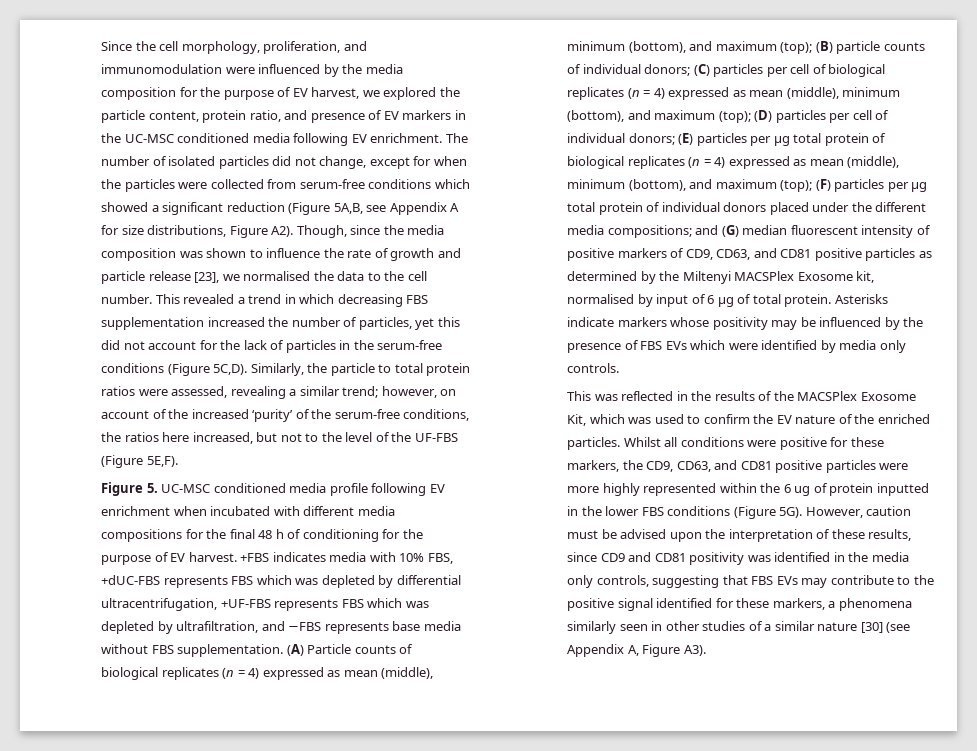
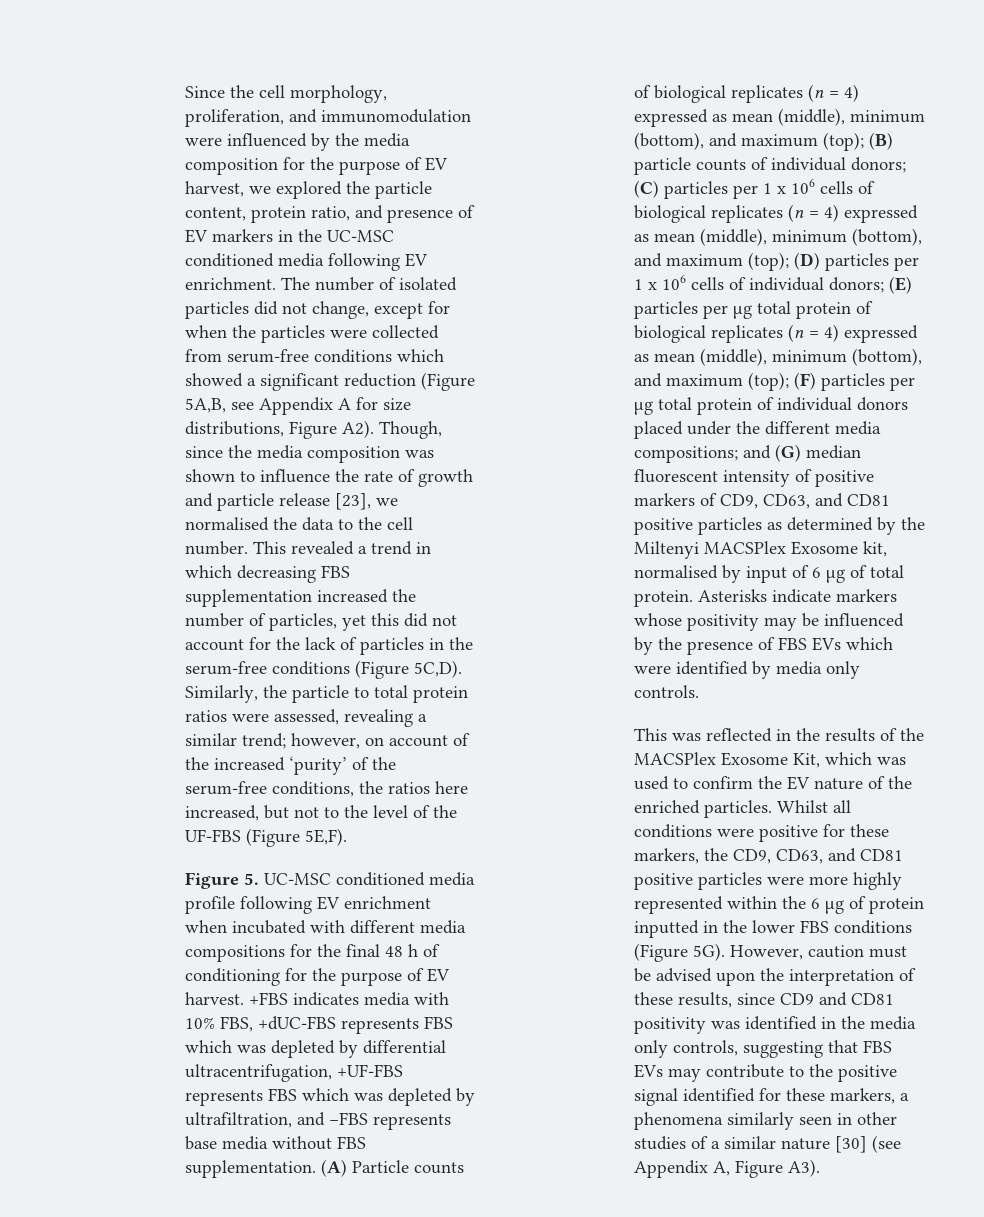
[790,64,810,74] cell -> [763,179,854,194] 1 x 106 cells
[852,110,872,120] cell -> [634,275,725,290] 1 x 106 cells
[794,486,811,496] ug -> [825,900,845,914] µg

